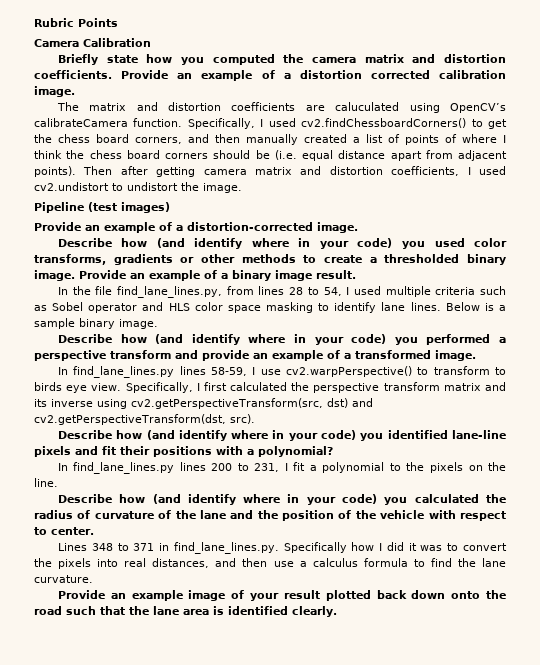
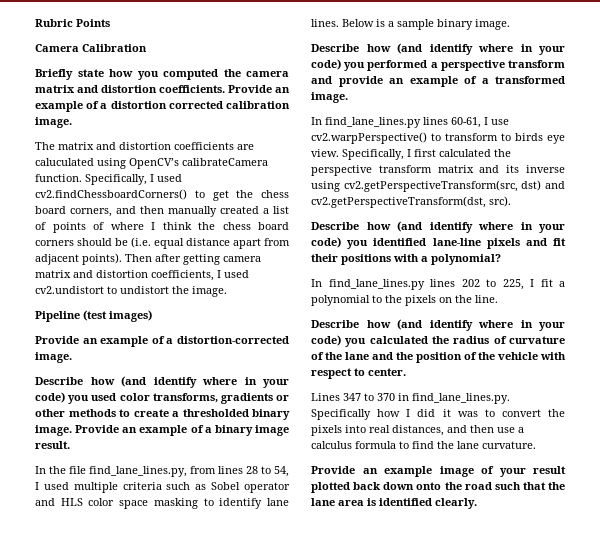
[210,367,247,376] 58-59, -> [451,117,481,128] 60-61,
[211,463,280,472] 200 to 231, -> [461,279,524,290] 202 to 225,
[91,543,155,551] 348 to 371 -> [343,393,395,401] 347 to 370

